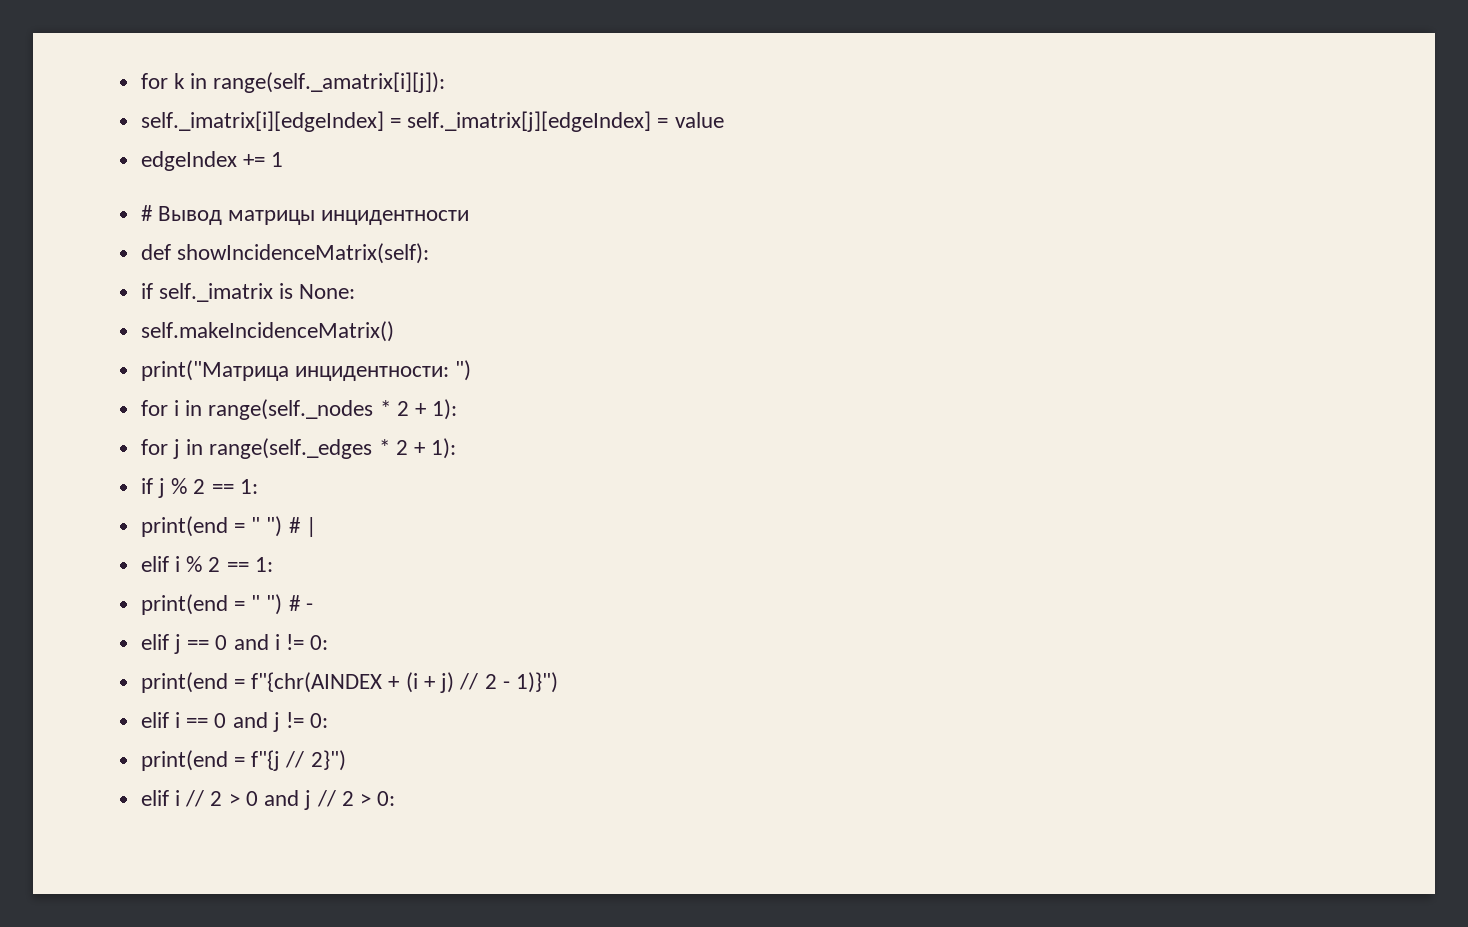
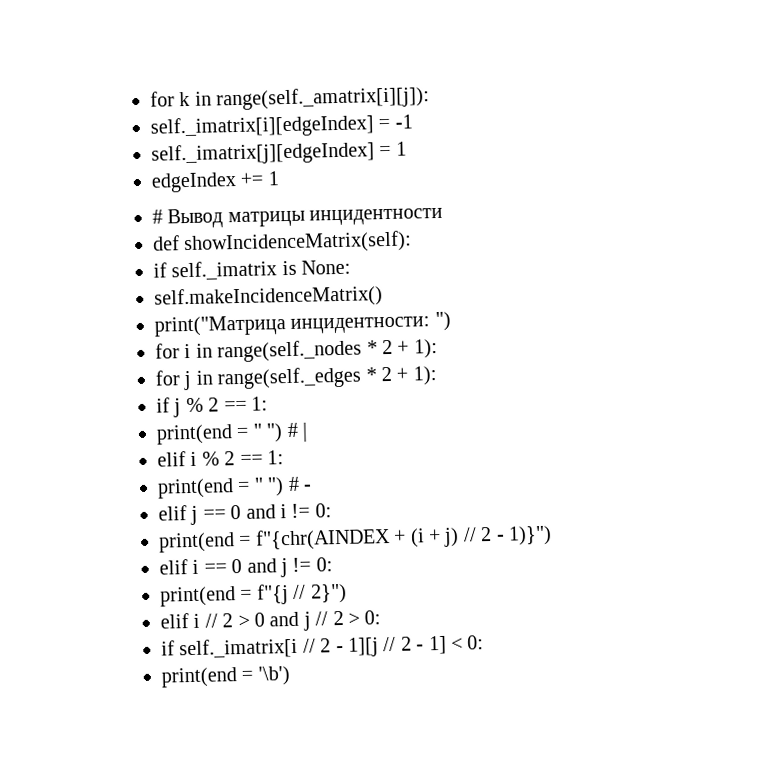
(402, 123) none -> [394,114,413,129] -1 //
[674,112,724,128] value -> [395,141,407,156] 1
(396, 798) none -> [160,635,485,660] [160,666,291,688] // if self._imatrix[i // 2 - 1][j // 2 - 1] < 0: // print(end = '\b')

